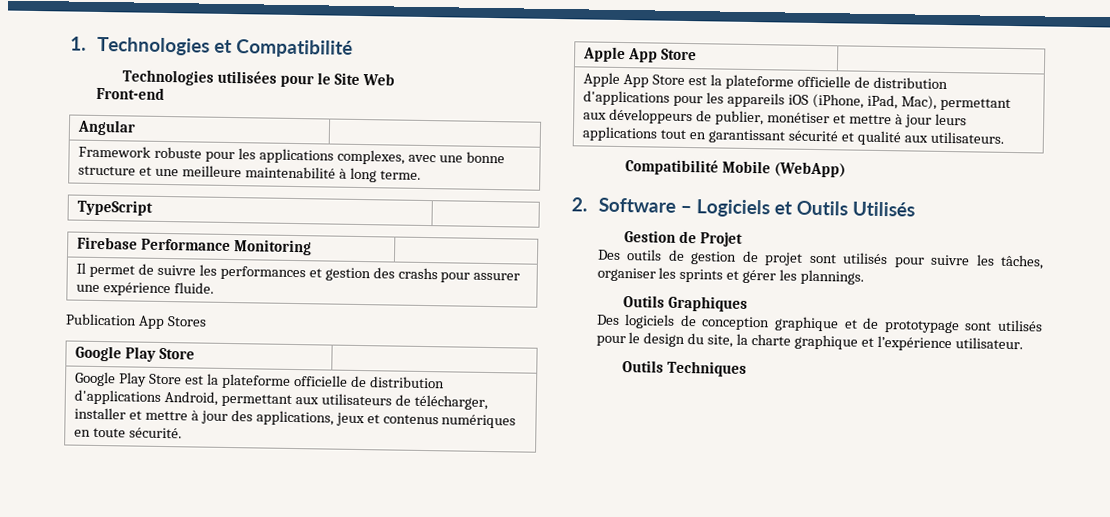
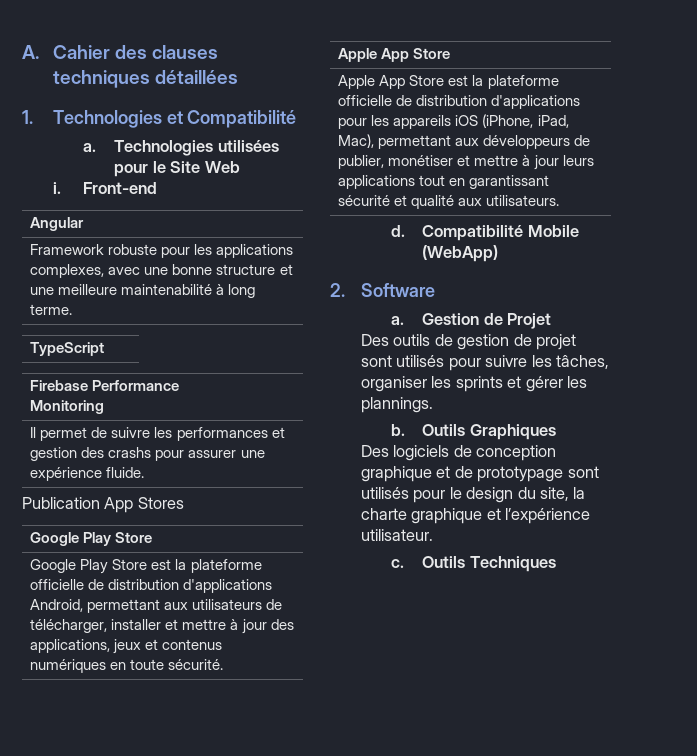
(70, 43) none -> [22,45,218,59] [52,70,238,88] A. Cahier des clauses techniques détaillées //
(353, 48) none -> [83,143,97,152] a.
(395, 79) none -> [52,182,61,194] i.
(1004, 137) none -> [391,225,406,237] d.
[679,199,915,218] – Logiciels et Outils Utilisés // -> [391,316,405,325] // a.
(864, 277) none -> [391,424,406,436] b.
(1023, 343) none -> [391,559,405,568] c.

